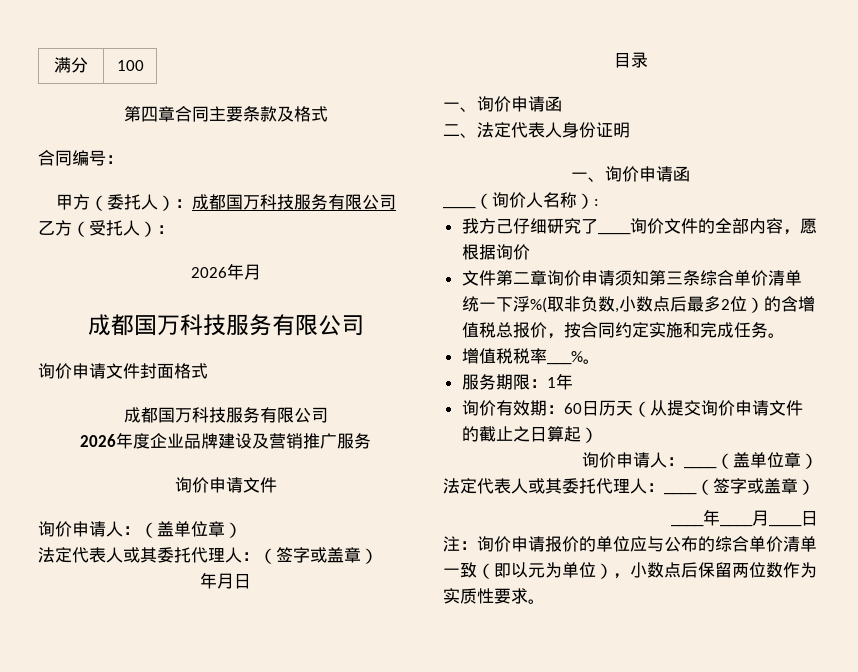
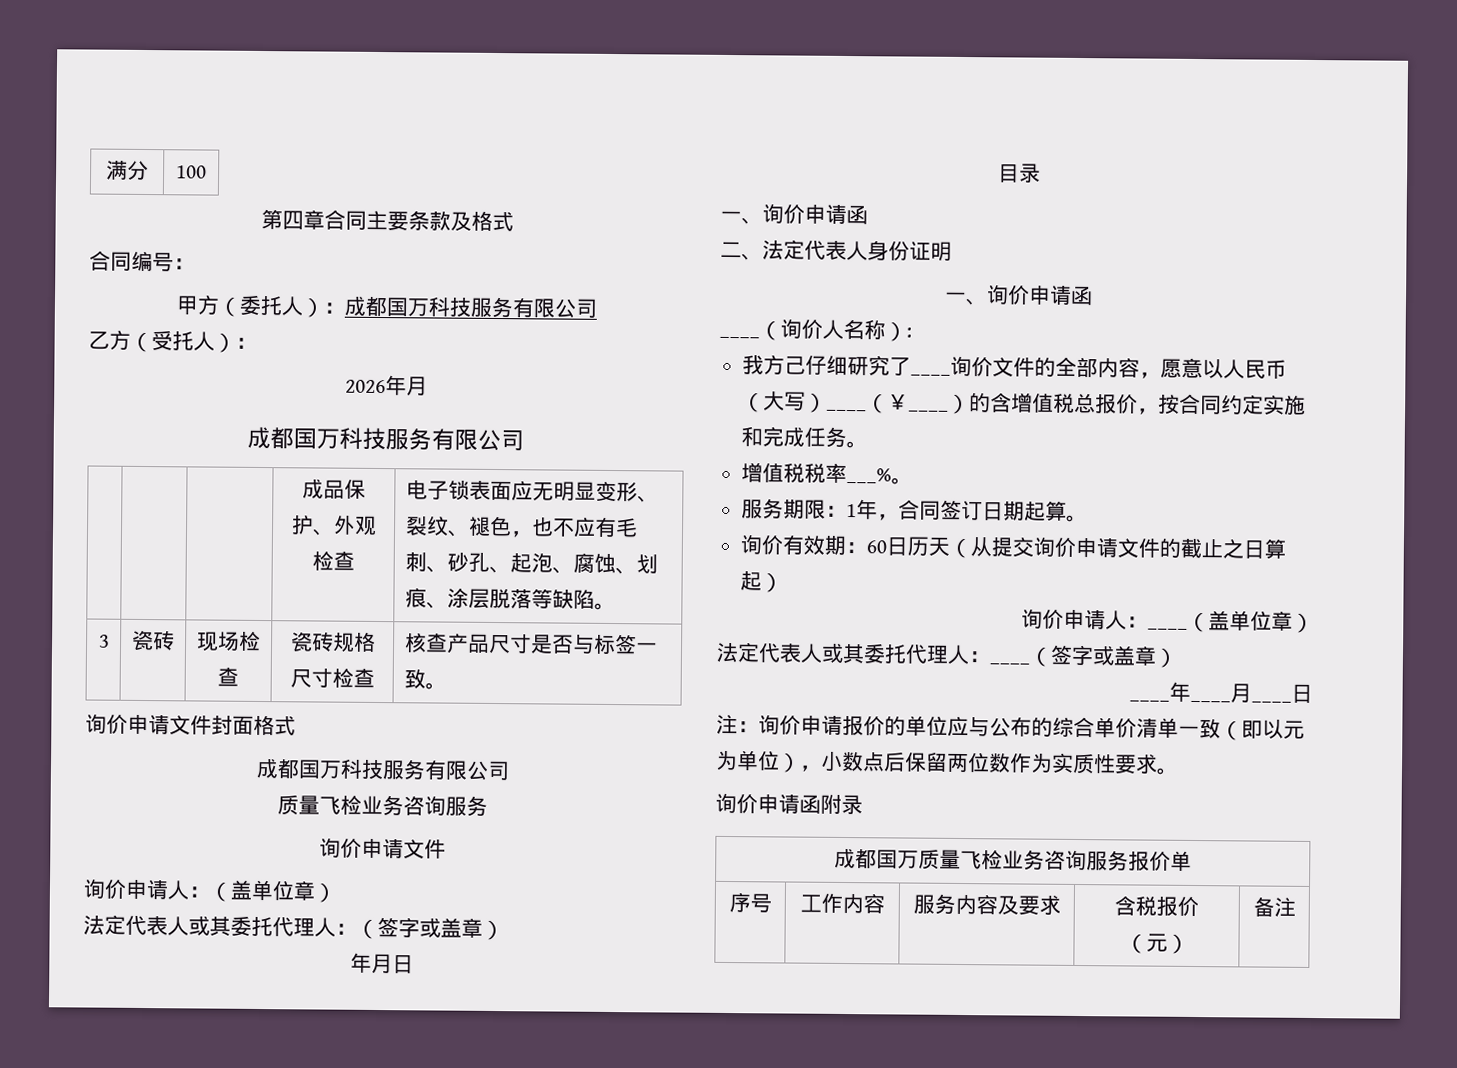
(364, 325) none -> [302,479,366,499] [290,515,377,536] [311,550,355,571] [405,480,659,503] [404,515,638,538] [404,552,658,575] [404,587,616,611] [98,634,110,648] [131,630,175,651] [196,631,261,652] [217,666,239,687] [289,631,376,652] [289,667,375,688] [403,632,658,655] [403,669,447,690] // | | | 成品保护、外观检查 | 电子锁表面应无明显变形、裂纹、褪色，也不应有毛刺、砂孔、起泡、腐蚀、划痕、涂层脱落等缺陷。 // 3 | 瓷砖 | 现场检查 | 瓷砖规格尺寸检查 | 核查产品尺寸是否与标签一致。
[80,432,337,449] 2026年度企业品牌建设及营销推广 -> [277,795,446,816] 质量飞检业务咨询
[461,244,530,260] [461,270,802,286] [461,296,747,313] 根据询价 // 文件第二章询价申请须知第三条综合单价清单统一下浮%(取非负数,小数点后最多2位 -> [1181,357,1288,379] [742,391,950,414] 意以人民币（大写）____（￥____
(573, 381) none -> [877,499,1089,523] ，合同签订日期起算。
(545, 601) none -> [715,792,863,815] [834,848,1192,872] [728,892,772,913] [799,892,885,914] [912,893,1061,915] [1114,895,1199,917] [1124,933,1189,954] [1252,896,1296,917] // 询价申请函附录 // 成都国万质量飞检业务咨询服务报价单 // 序号 | 工作内容 | 服务内容及要求 | 含税报价（元） | 备注

